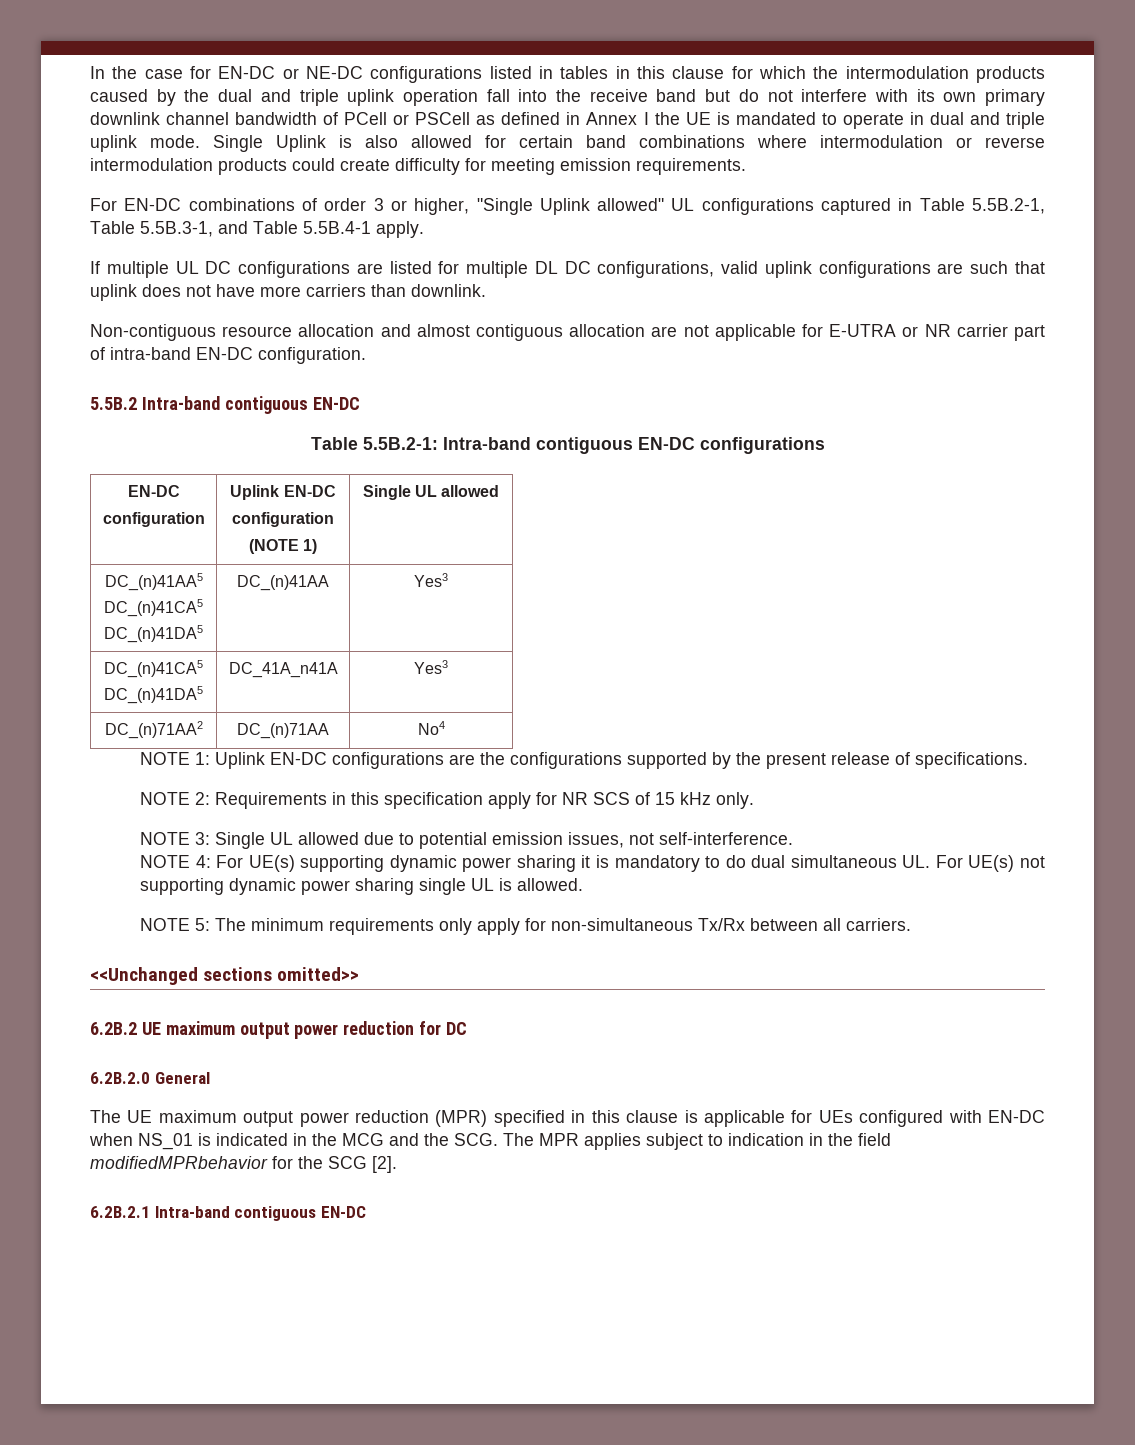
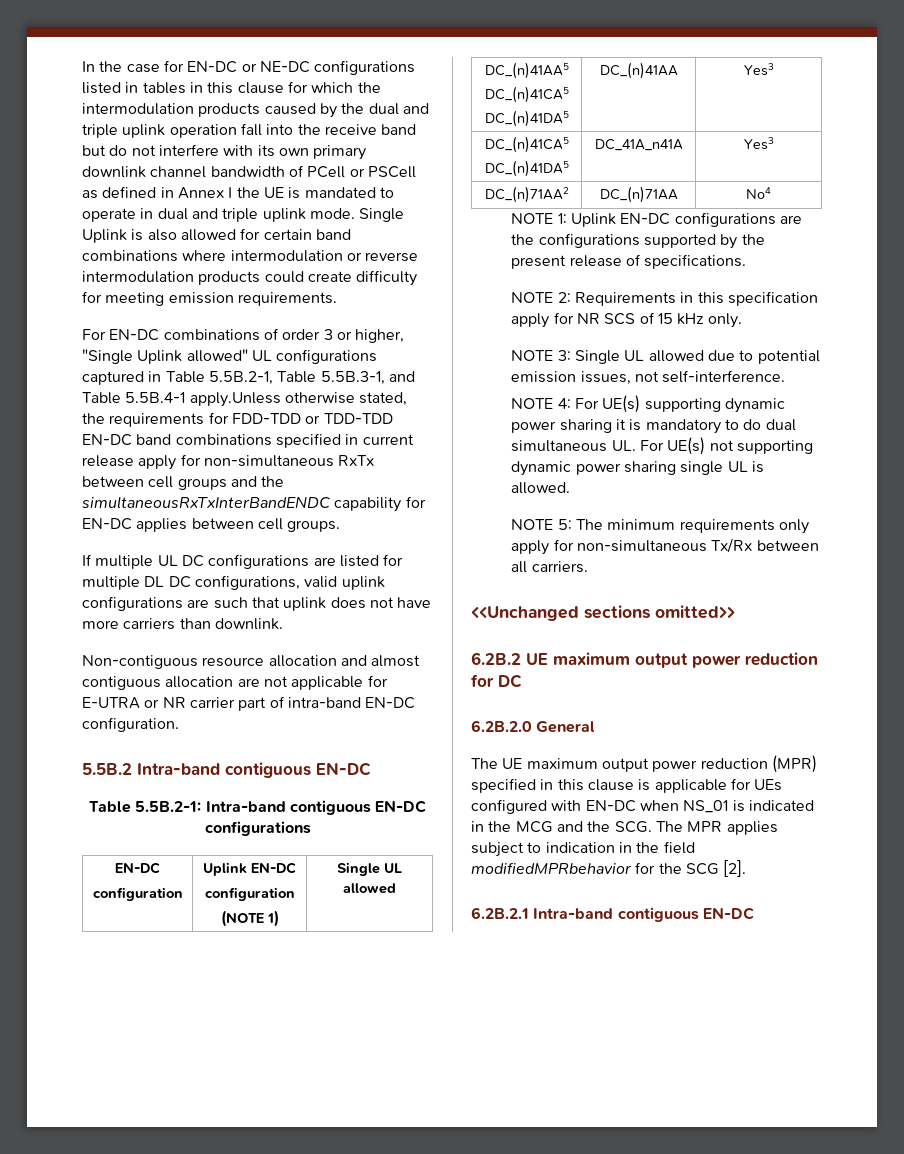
[376,221,424,238] apply. -> [189,392,408,407] [82,412,393,427] [82,433,414,448] [82,454,375,470] [82,476,285,490] [82,496,426,512] [82,518,341,532] apply.Unless otherwise stated, the requirements for FDD-TDD or TDD-TDD EN-DC band combinations specified in current release apply for non-simultaneous RxTx between cell groups and the simultaneousRxTxInterBandENDC capability for EN-DC applies between cell groups.

